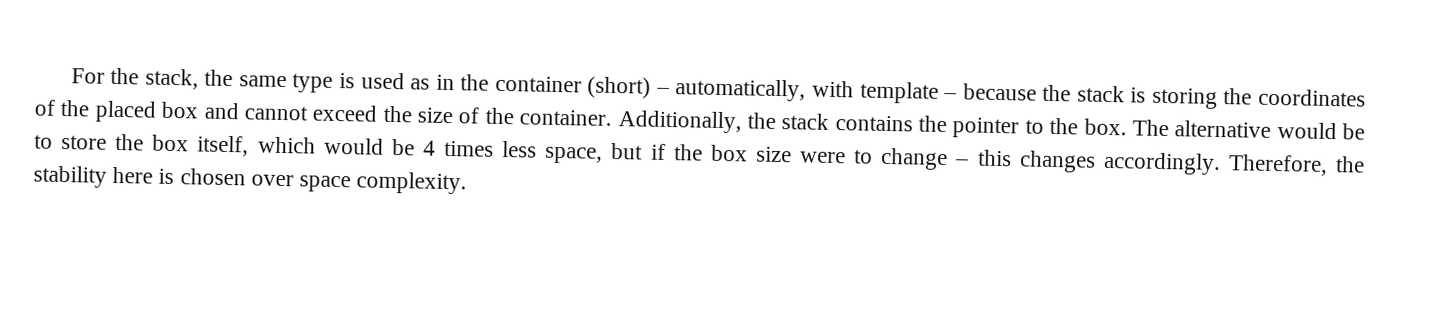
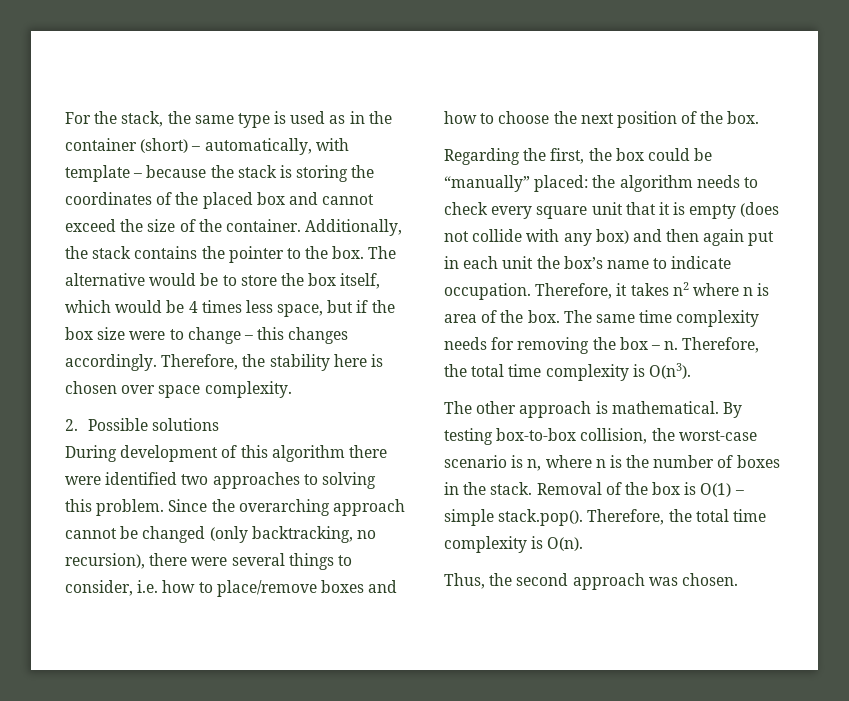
(468, 183) none -> [65,418,219,431] [65,445,387,462] [65,472,376,489] [65,499,405,516] [65,526,376,543] [65,553,352,570] [65,580,398,597] [444,111,760,128] [444,148,713,165] [444,175,758,192] [444,202,780,219] [444,229,775,246] [444,256,732,269] [444,282,770,300] [444,310,760,327] [444,337,760,354] [444,363,691,381] [444,401,742,418] [444,428,757,445] [444,455,780,471] [444,482,744,497] [444,509,766,526] [444,536,584,553] [444,573,738,590] // 2. Possible solutions // During development of this algorithm there were identified two approaches to solving this problem. Since the overarching approach cannot be changed (only backtracking, no recursion), there were several things to consider, i.e. how to place/remove boxes and how to choose the next position of the box. // Regarding the first, the box could be “manually” placed: the algorithm needs to check every square unit that it is empty (does not collide with any box) and then again put in each unit the box’s name to indicate occupation. Therefore, it takes n2 where n is area of the box. The same time complexity needs for removing the box – n. Therefore, the total time complexity is O(n3). // The other approach is mathematical. By testing box-to-box collision, the worst-case scenario is n, where n is the number of boxes in the stack. Removal of the box is O(1) – simple stack.pop(). Therefore, the total time complexity is O(n). // Thus, the second approach was chosen.

